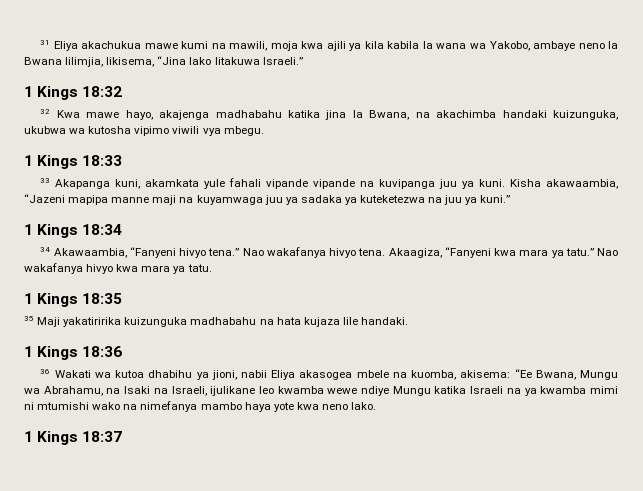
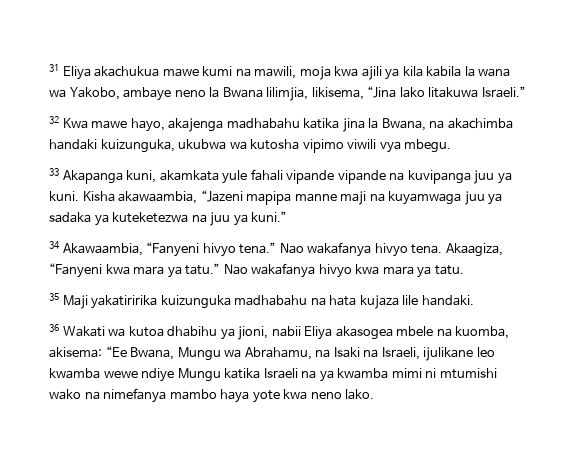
[24,86,123,100] // 1 Kings 18:32 -> (526, 92) none
[24,155,123,169] // 1 Kings 18:33 -> (452, 146) none
[24,224,123,238] // 1 Kings 18:34 -> (288, 216) none
[24,293,123,307] // 1 Kings 18:35 -> (464, 270) none
[24,346,123,360] // 1 Kings 18:36 -> (474, 300) none
[24,431,123,445] // 1 Kings 18:37 -> (375, 394) none

